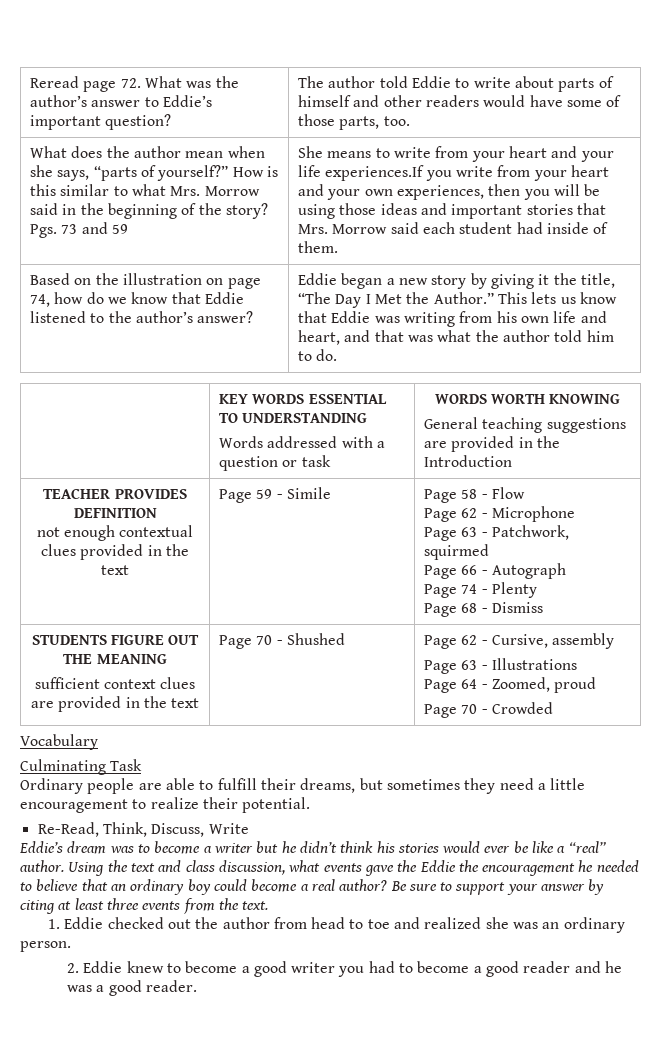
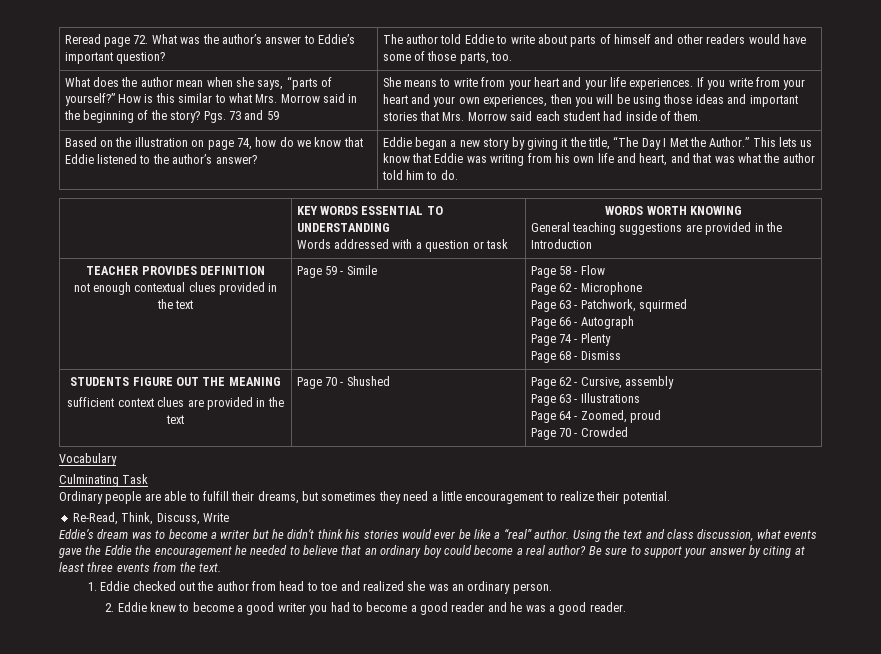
[325,165,425,181] experiences.If -> [629,77,704,90] experiences. If

